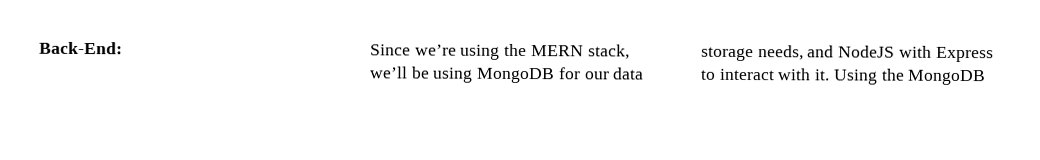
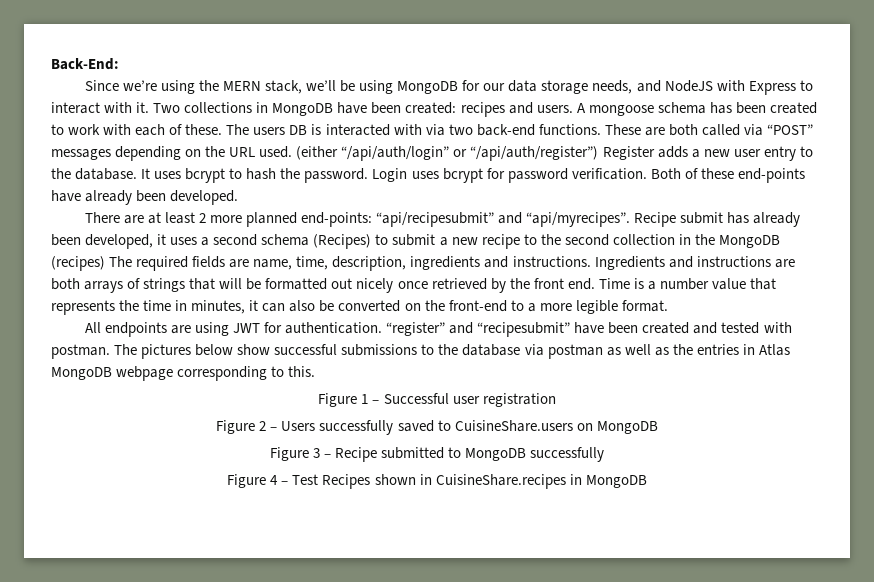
[832,68,905,85] Using the -> [153,102,817,117] [51,124,814,136] [51,146,813,161] [51,168,805,183] [51,190,239,205] [84,212,801,227] [51,234,780,249] [51,256,795,271] [51,278,777,293] [51,300,668,315] [84,322,792,337] [51,344,790,359] [51,366,316,381] [318,393,556,407] [216,420,658,435] [269,447,605,462] [227,474,582,489] Two collections in MongoDB have been created: recipes and users. A mongoose schema has been created to work with each of these. The users DB is interacted with via two back-end functions. These are both called via “POST” messages depending on the URL used. (either “/api/auth/login” or “/api/auth/register”) Register adds a new user entry to the database. It uses bcrypt to hash the password. Login uses bcrypt for password verification. Both of these end-points have already been developed. // There are at least 2 more planned end-points: “api/recipesubmit” and “api/myrecipes”. Recipe submit has already been developed, it uses a second schema (Recipes) to submit a new recipe to the second collection in the MongoDB (recipes) The required fields are name, time, description, ingredients and instructions. Ingredients and instructions are both arrays of strings that will be formatted out nicely once retrieved by the front end. Time is a number value that represents the time in minutes, it can also be converted on the front-end to a more legible format. // All endpoints are using JWT for authentication. “register” and “recipesubmit” have been created and tested with postman. The pictures below show successful submissions to the database via postman as well as the entries in Atlas MongoDB webpage corresponding to this. // Figure 1 – Successful user registration // Figure 2 – Users successfully saved to CuisineShare.users on MongoDB // Figure 3 – Recipe submitted to MongoDB successfully // Figure 4 – Test Recipes shown in CuisineShare.recipes in

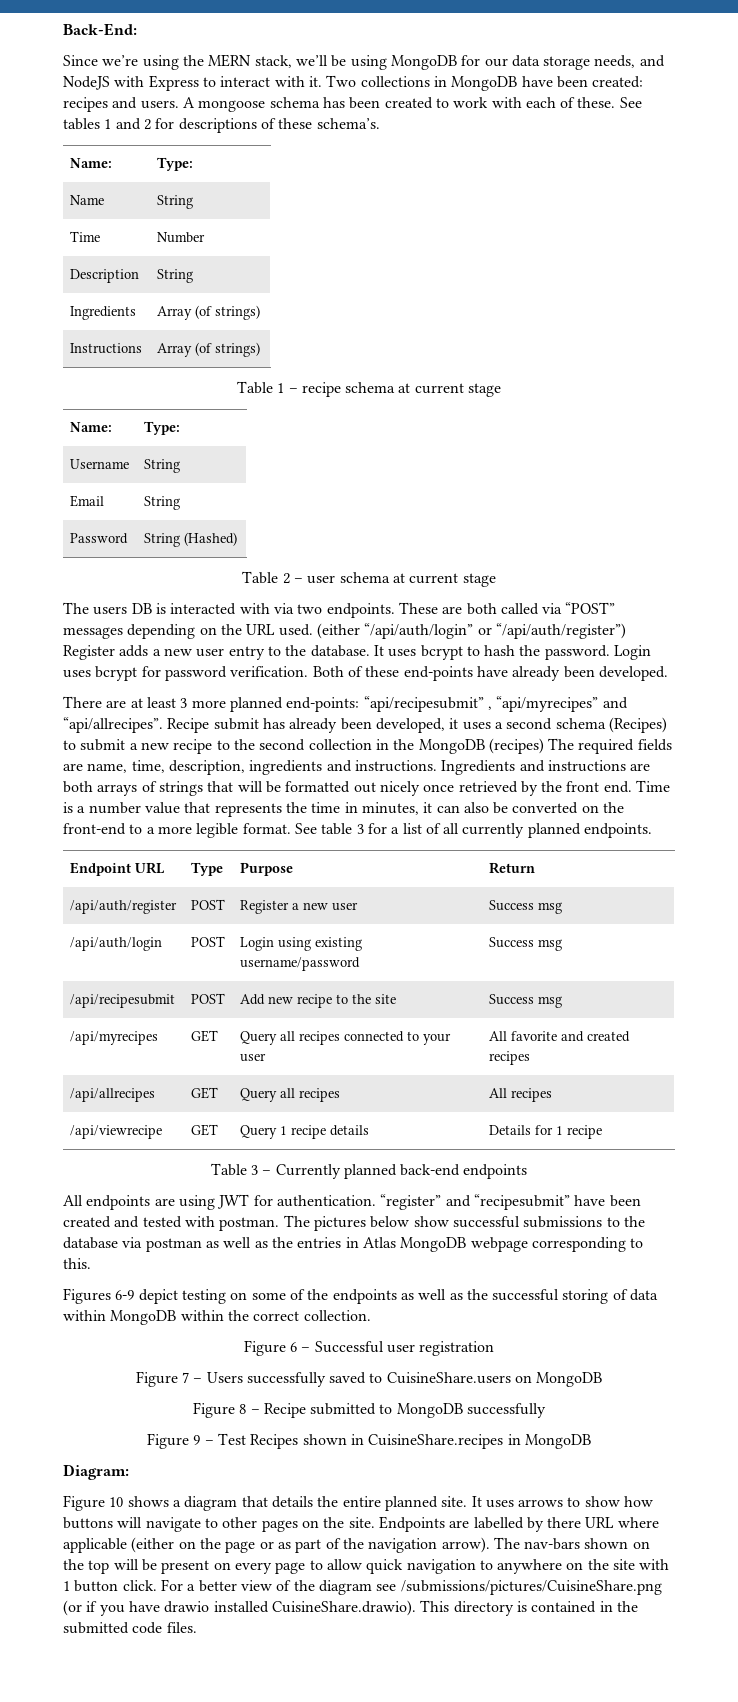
(223, 129) none -> [619,97,642,108] [63,118,380,133] [70,158,113,168] [157,157,194,171] [70,195,105,205] [157,195,194,209] [70,231,101,242] [157,232,206,243] [70,269,140,283] [157,269,194,283] [70,306,137,320] [157,305,261,320] [70,343,143,354] [157,342,261,357] [236,381,502,397] [70,422,113,432] [144,421,181,435] [70,459,130,469] [144,459,181,473] [70,495,105,507] [144,496,181,510] [70,533,129,544] [144,532,238,547] [242,571,496,587] See tables 1 and 2 for descriptions of these schema’s. // Name: | Type: // Name | String // Time | Number // Description | String // Ingredients | Array (of strings) // Instructions | Array (of strings) // Table 1 – recipe schema at current stage // Name: | Type: // Username | String // Email | String // Password | String (Hashed) // Table 2 – user schema at current stage //
[476,124,601,136] back-end functions. -> [326,603,395,618] endpoints.
[198,213,206,223] 2 -> [180,698,188,708] 3
[498,212,631,227] and “api/myrecipes”. -> [487,696,628,712] [63,717,163,733] , “api/myrecipes” and “api/allrecipes”.
(668, 306) none -> [294,823,653,838] [70,862,166,876] [191,862,224,876] [240,862,294,876] [489,862,536,874] [70,900,178,914] [191,899,226,910] [240,900,359,914] [489,900,563,914] [70,937,163,951] [191,936,226,947] [240,937,363,951] [240,957,361,971] [489,937,563,951] [70,994,176,1008] [191,993,226,1004] [240,994,397,1008] [489,994,563,1008] [70,1031,159,1045] [191,1030,219,1042] [240,1031,452,1045] [240,1053,267,1062] [489,1031,631,1042] [489,1051,531,1065] [70,1088,156,1102] [191,1087,219,1099] [240,1088,341,1102] [489,1088,553,1102] [70,1125,163,1139] [191,1124,219,1136] [240,1125,370,1139] [489,1125,603,1139] [210,1163,528,1179] See table 3 for a list of all currently planned endpoints. // Endpoint URL | Type | Purpose | Return // /api/auth/register | POST | Register a new user | Success msg // /api/auth/login | POST | Login using existing username/password | Success msg // /api/recipesubmit | POST | Add new recipe to the site | Success msg // /api/myrecipes | GET | Query all recipes connected to your user | All favorite and created recipes // /api/allrecipes | GET | Query all recipes | All recipes // /api/viewrecipe | GET | Query 1 recipe details | Details for 1 recipe // Table 3 – Currently planned back-end endpoints
[318,393,369,407] // Figure 1 -> [63,1288,659,1304] [63,1310,371,1325] [243,1340,298,1356] // Figures 6-9 depict testing on some of the endpoints as well as the successful storing of data within MongoDB within the correct collection. // Figure 6
[259,421,267,431] 2 -> [181,1372,189,1383] 7
[312,448,320,458] 3 -> [239,1404,247,1414] 8
[270,475,279,485] 4 -> [193,1435,201,1445] 9
(647, 481) none -> [63,1464,129,1480] [63,1495,654,1511] [63,1516,659,1532] [63,1537,650,1553] [63,1559,670,1574] [63,1579,662,1595] [63,1600,638,1616] [63,1622,197,1634] // Diagram: // Figure 10 shows a diagram that details the entire planned site. It uses arrows to show how buttons will navigate to other pages on the site. Endpoints are labelled by there URL where applicable (either on the page or as part of the navigation arrow). The nav-bars shown on the top will be present on every page to allow quick navigation to anywhere on the site with 1 button click. For a better view of the diagram see /submissions/pictures/CuisineShare.png (or if you have drawio installed CuisineShare.drawio). This directory is contained in the submitted code files.

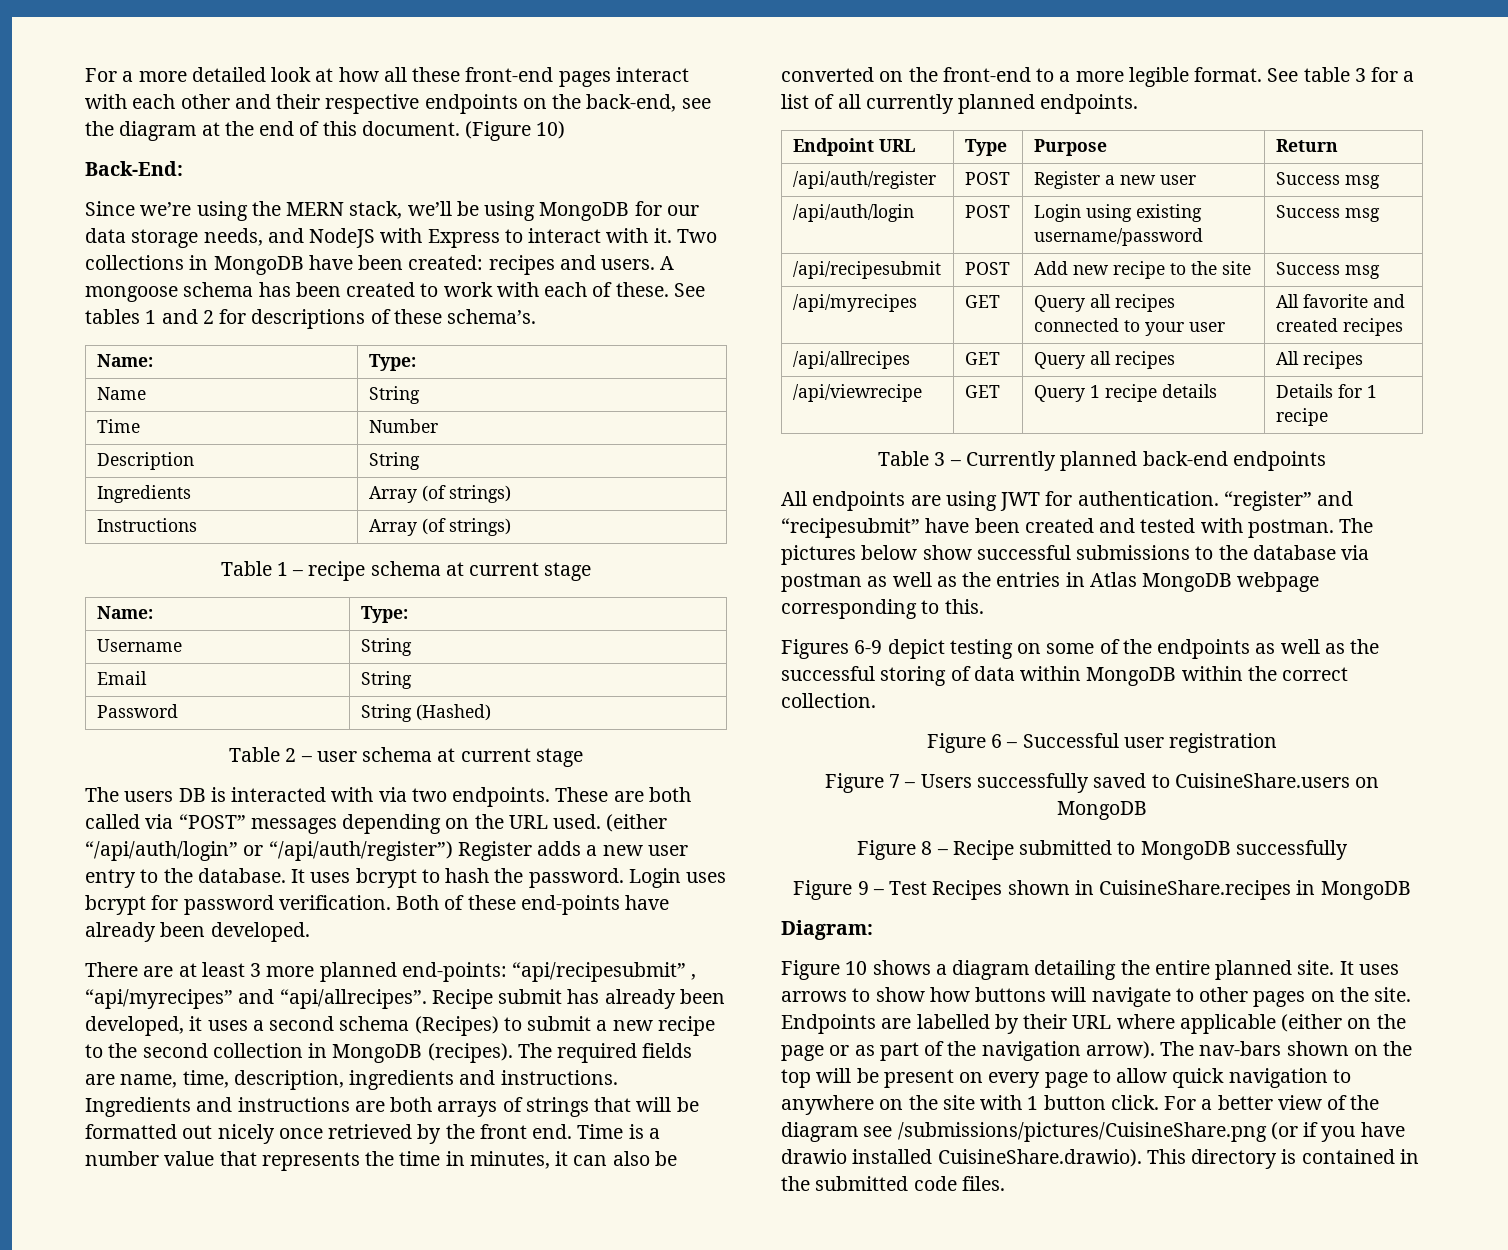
(63, 29) none -> [85,67,689,87] [85,94,711,114] [85,121,566,141] For a more detailed look at how all these front-end pages interact with each other and their respective endpoints on the back-end, see the diagram at the end of this document. (Figure 10) //
[393,738,544,754] the MongoDB (recipes) -> [332,1043,513,1063] MongoDB (recipes).
[241,1496,313,1508] that details -> [1034,960,1117,980] detailing
[547,1517,582,1528] there -> [1023,1014,1068,1029] their

